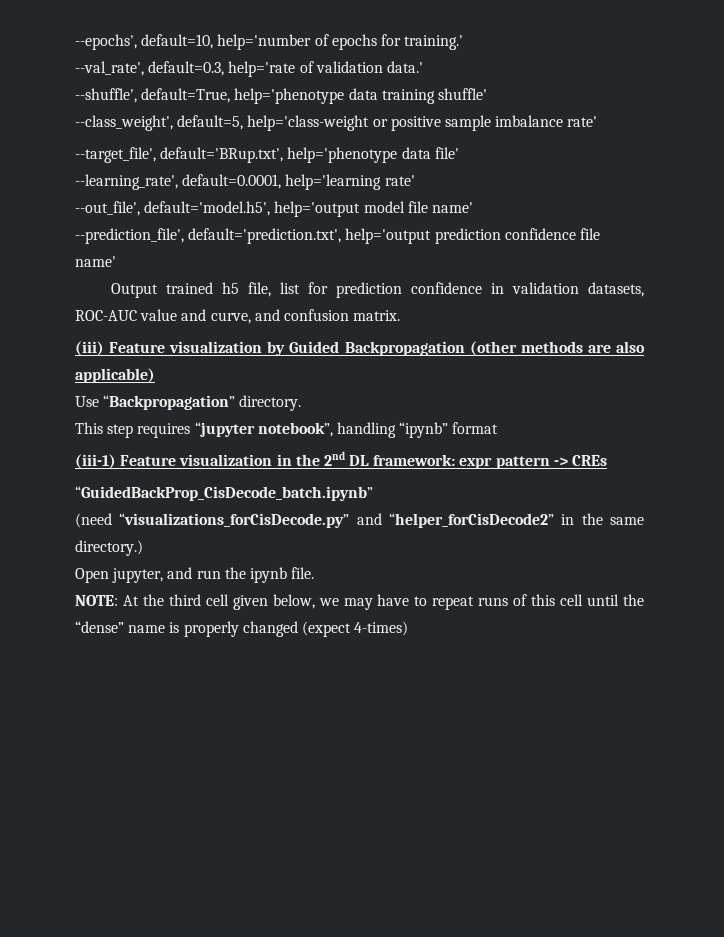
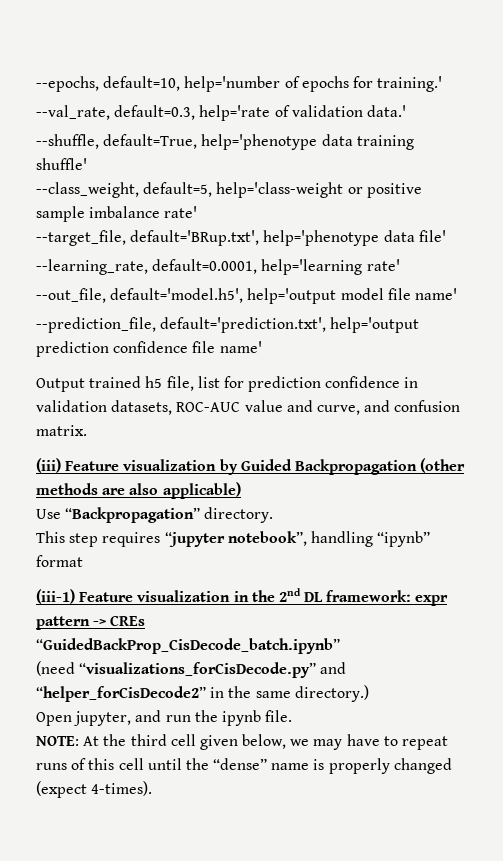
[75,34,137,50] --epochs', -> [36,76,99,92] --epochs,
[75,61,144,76] --val_rate', -> [36,105,110,120] --val_rate,
[75,88,137,103] --shuffle', -> [36,134,99,149] --shuffle,
[75,115,173,131] --class_weight', -> [36,182,139,198] --class_weight,
[75,147,156,163] --target_file', -> [36,230,126,246] --target_file,
[75,174,178,190] --learning_rate', -> [36,259,148,275] --learning_rate,
[75,201,140,216] --out_file', -> [36,288,106,303] --out_file,
[75,228,184,244] --prediction_file', -> [36,317,156,333] --prediction_file,
[354,621,409,636] 4-times) -> [91,781,153,796] 4-times).

